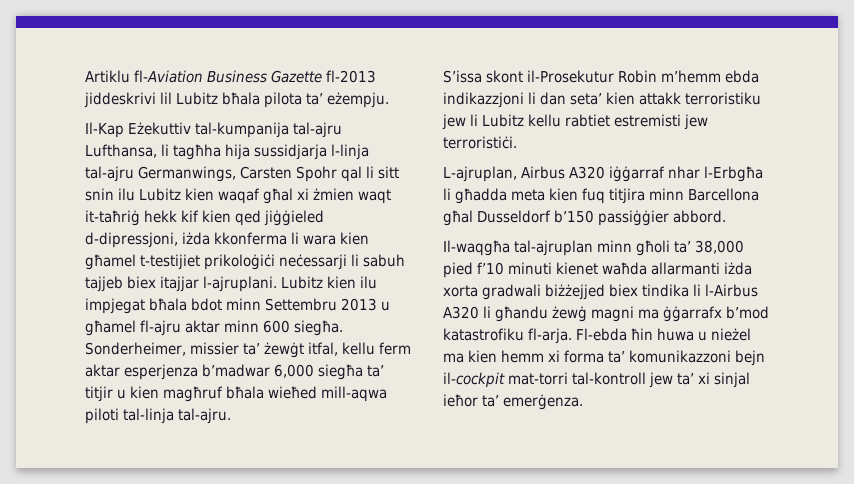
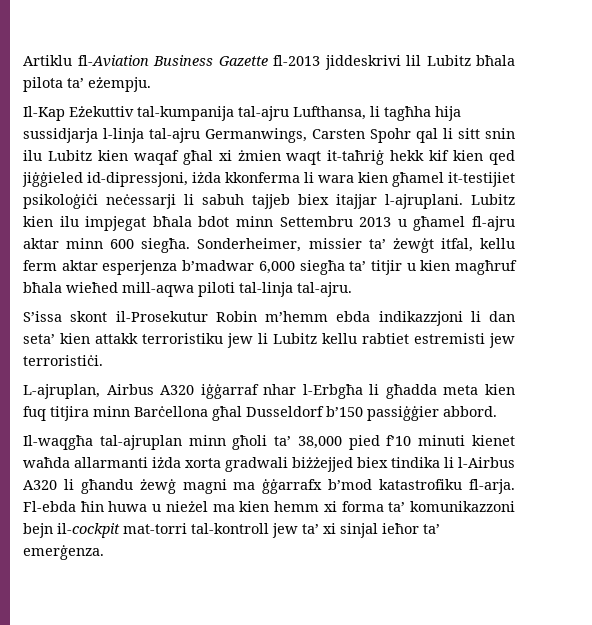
[85,232,178,248] d-dipressjoni, -> [87,172,188,187] id-dipressjoni,
[140,254,275,270] t-testijiet prikoloġiċi -> [448,172,515,187] [23,194,98,209] it-testijiet psikoloġiċi
[688,188,759,201] Barcellona -> [134,406,208,417] Barċellona

